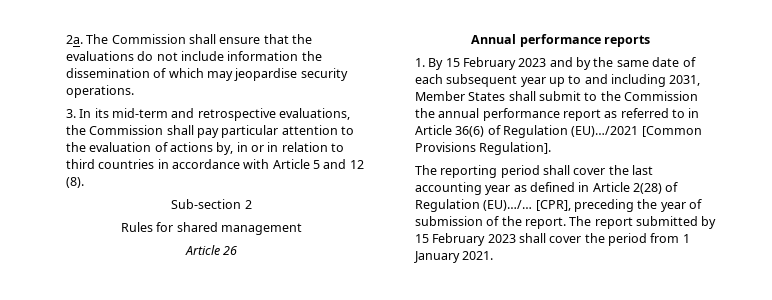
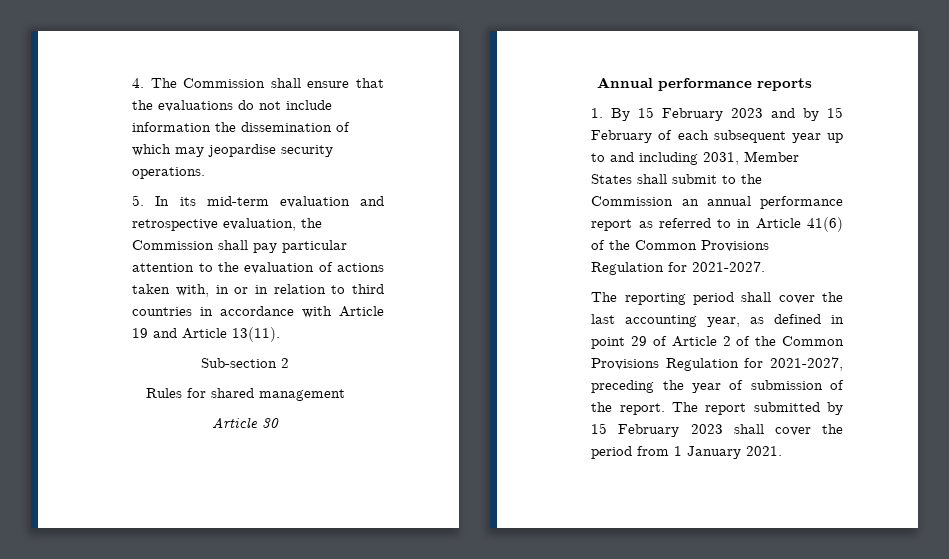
[65,35,83,44] 2a. -> [132,78,145,88] 4.
[65,109,76,118] 3. -> [132,195,145,206] 5.
(168, 113) none -> [279,196,350,208] evaluation
[279,108,351,120] evaluations, -> [223,218,297,231] evaluation,
[216,142,234,155] by, -> [132,284,209,297] taken with,
[313,159,364,169] [65,177,84,188] 5 and 12 (8). -> [132,327,281,342] 19 and Article 13(11).
[223,246,238,255] 26 -> [262,418,279,428] 30
[593,57,680,67] the same date -> [827,107,843,118] [591,130,653,143] 15 February
[414,108,435,118] the -> [681,199,699,206] an
[455,125,702,138] [414,142,552,155] 36(6) of Regulation (EU)…/2021 [Common Provisions Regulation]. -> [807,217,843,232] [591,240,770,252] [591,261,766,275] 41(6) of the Common Provisions Regulation for 2021-2027.
[485,185,511,195] year -> [707,317,741,327] year,
[592,182,679,194] [414,199,571,212] Article 2(28) of Regulation (EU)…/… [CPR], -> [591,336,844,349] [591,357,843,371] point 29 of Article 2 of the Common Provisions Regulation for 2021-2027,

